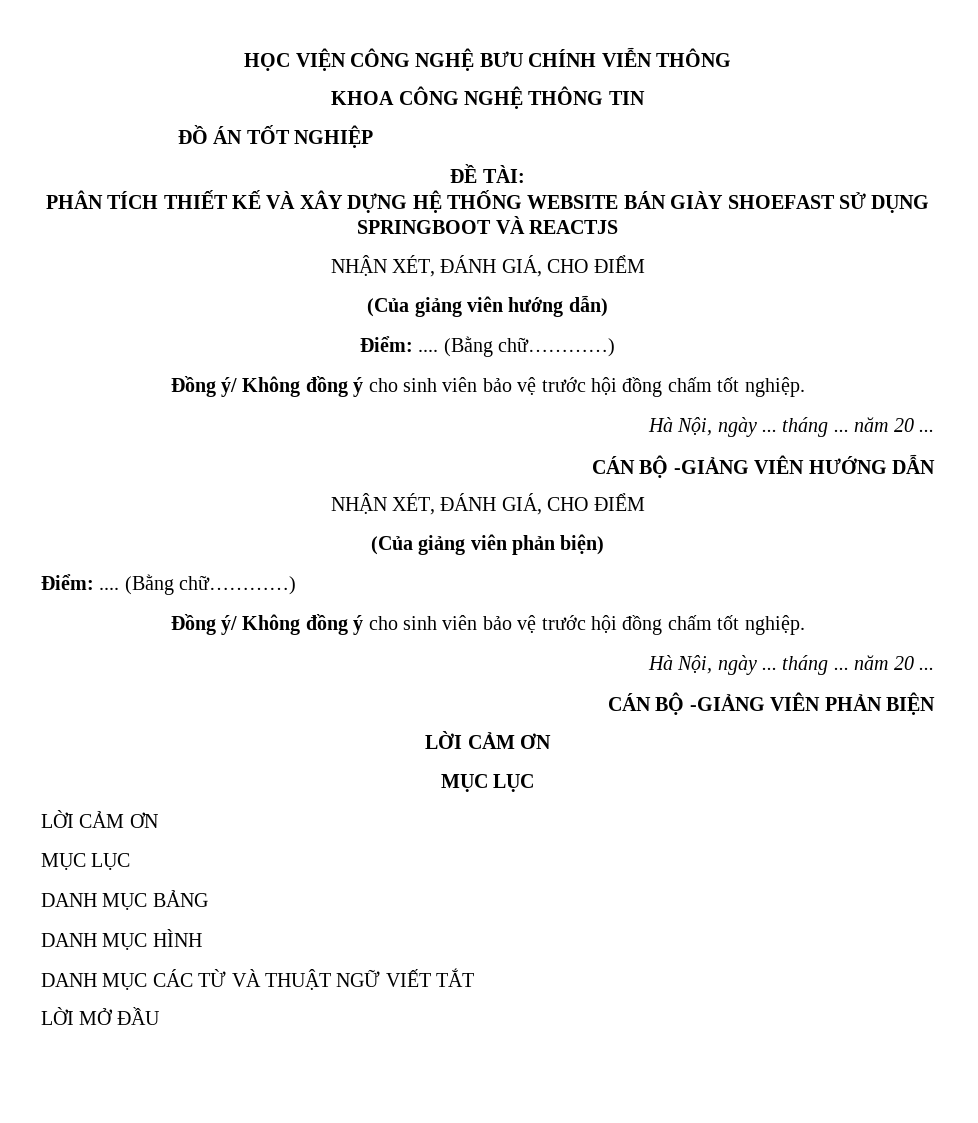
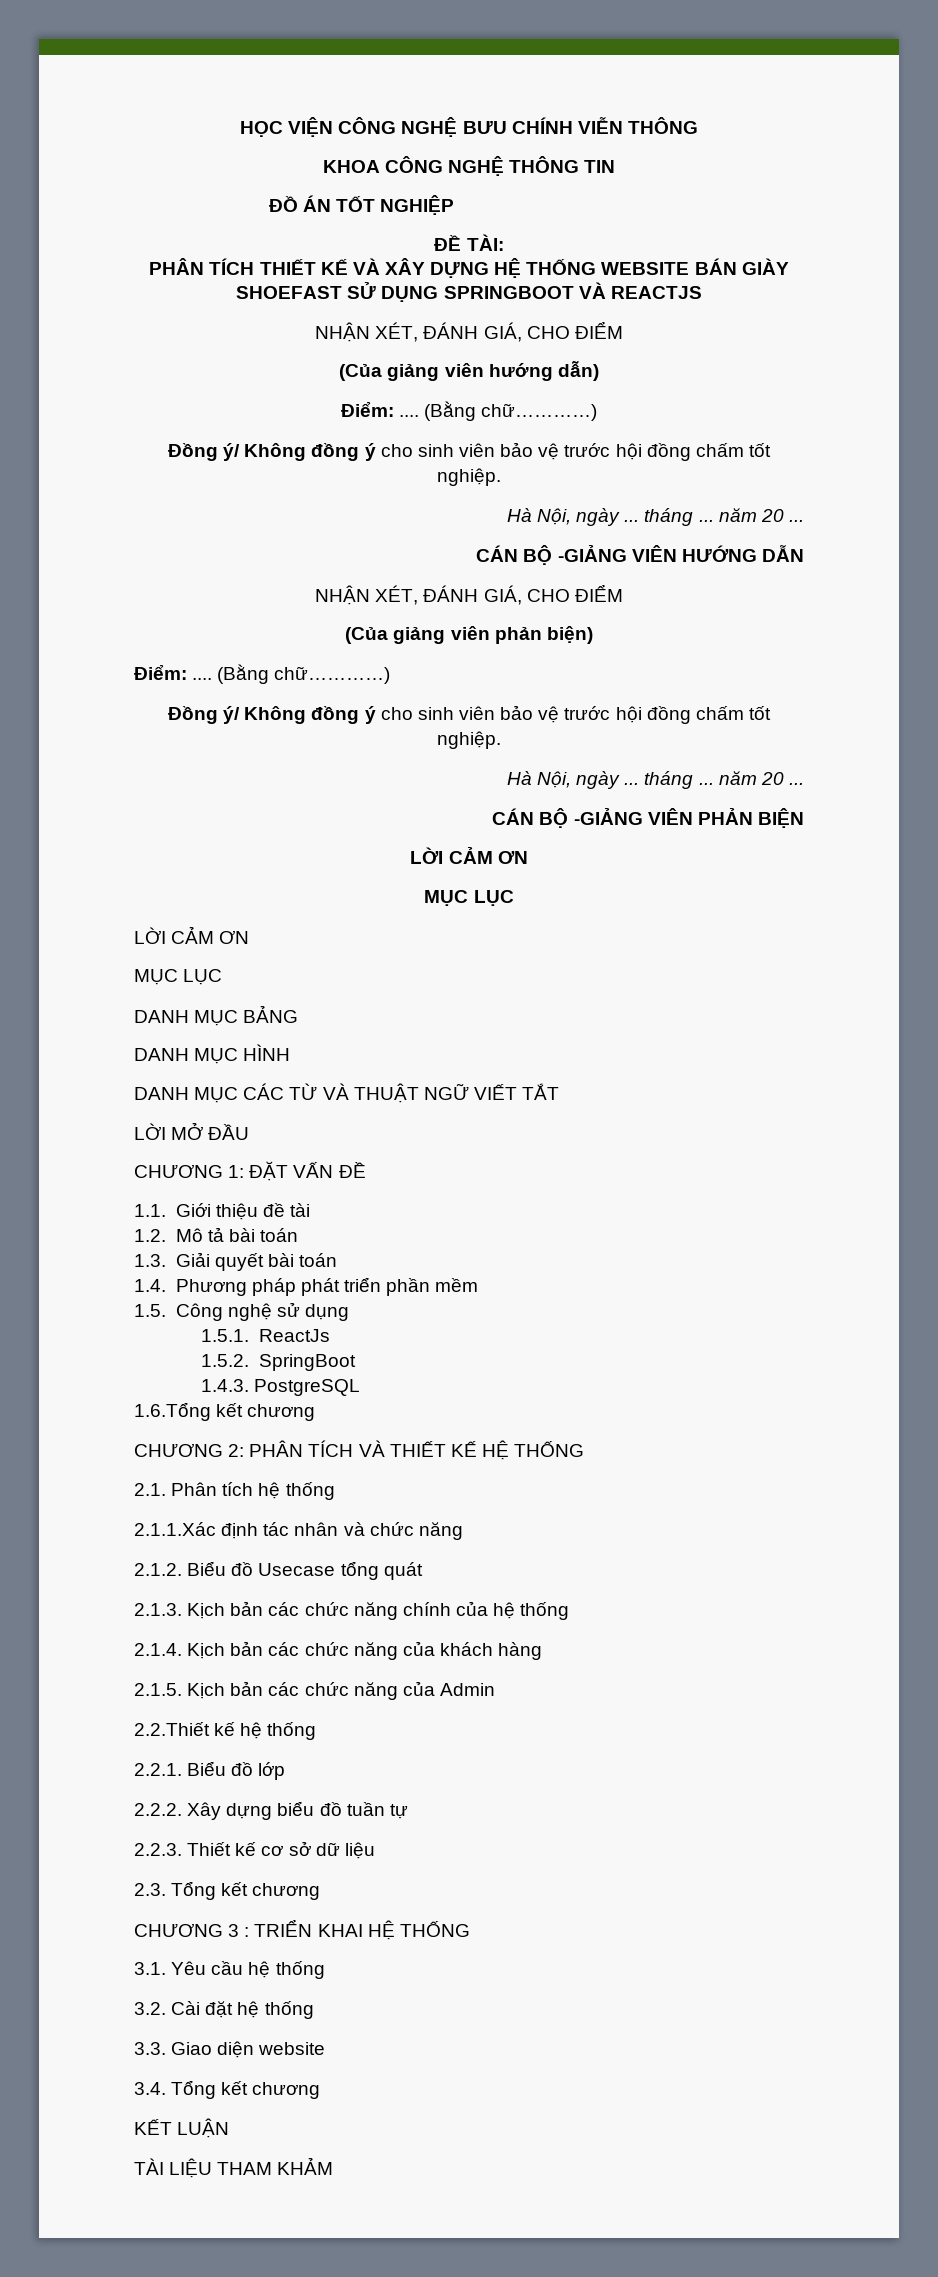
(160, 1016) none -> [134,1161,366,1181] [134,1203,310,1220] [134,1227,298,1242] [134,1252,337,1271] [134,1277,479,1296] [134,1302,349,1321] [201,1329,330,1342] [201,1354,356,1371] [201,1379,361,1396] [134,1402,316,1421] [134,1440,585,1460] [134,1482,335,1500] [134,1522,463,1540] [134,1561,423,1580] [134,1601,570,1620] [134,1641,543,1660] [134,1681,495,1700] [134,1722,317,1740] [134,1761,286,1780] [134,1801,408,1820] [134,1841,375,1859] [134,1881,321,1900] [134,1919,470,1940] [134,1961,325,1979] [134,2001,314,2019] [134,2041,326,2058] [134,2080,321,2099] [134,2118,230,2138] [134,2157,334,2178] // CHƯƠNG 1: ĐẶT VẤN ĐỀ // 1.1. Giới thiệu đề tài // 1.2. Mô tả bài toán // 1.3. Giải quyết bài toán // 1.4. Phương pháp phát triển phần mềm // 1.5. Công nghệ sử dụng // 1.5.1. ReactJs // 1.5.2. SpringBoot // 1.4.3. PostgreSQL // 1.6.Tổng kết chương // CHƯƠNG 2: PHÂN TÍCH VÀ THIẾT KẾ HỆ THỐNG // 2.1. Phân tích hệ thống // 2.1.1.Xác định tác nhân và chức năng // 2.1.2. Biểu đồ Usecase tổng quát // 2.1.3. Kịch bản các chức năng chính của hệ thống // 2.1.4. Kịch bản các chức năng của khách hàng // 2.1.5. Kịch bản các chức năng của Admin // 2.2.Thiết kế hệ thống // 2.2.1. Biểu đồ lớp // 2.2.2. Xây dựng biểu đồ tuần tự // 2.2.3. Thiết kế cơ sở dữ liệu // 2.3. Tổng kết chương // CHƯƠNG 3 : TRIỂN KHAI HỆ THỐNG // 3.1. Yêu cầu hệ thống // 3.2. Cài đặt hệ thống // 3.3. Giao diện website // 3.4. Tổng kết chương // KẾT LUẬN // TÀI LIỆU THAM KHẢM

